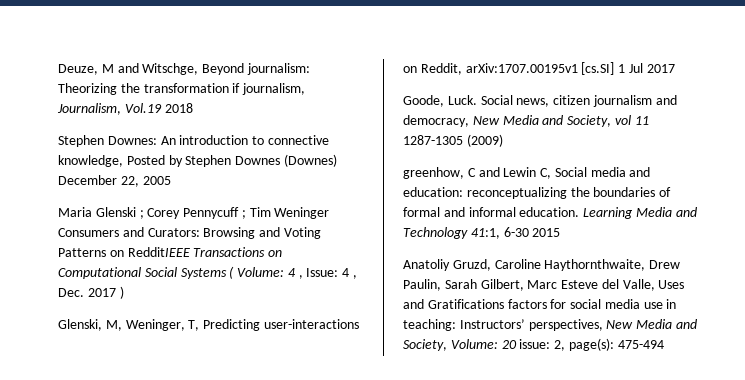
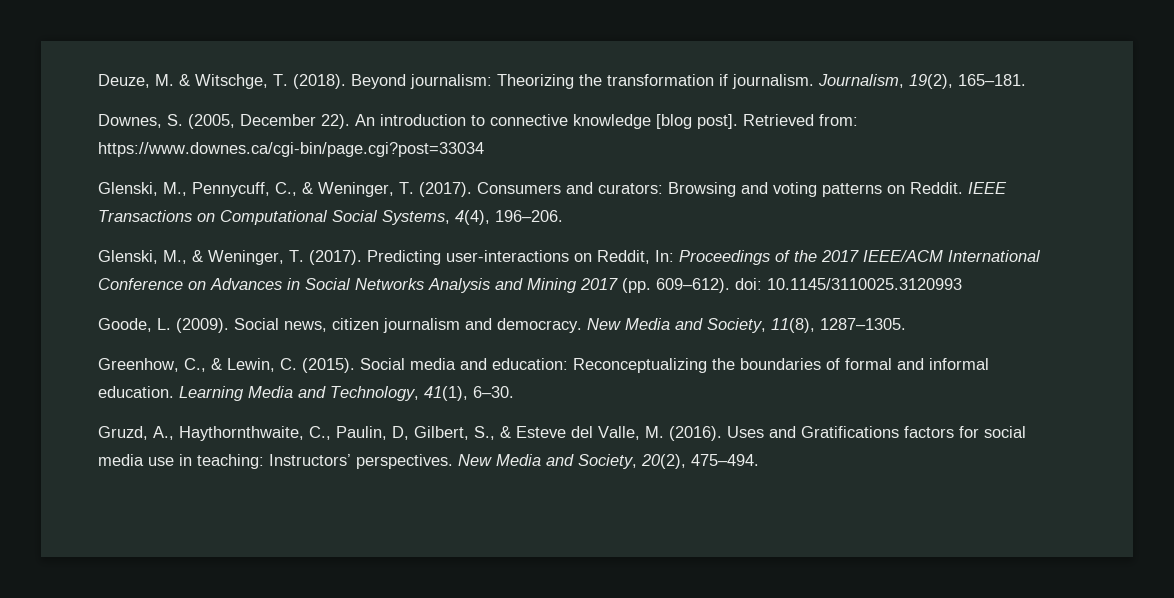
[101,63,199,75] M and Witschge, -> [155,74,346,89] M. & Witschge, T. (2018).
[242,83,306,95] [57,103,193,115] [58,135,329,147] [58,154,337,167] [58,175,171,187] [58,207,330,219] journalism, Journalism, Vol.19 2018 // Stephen Downes: An introduction to connective knowledge, Posted by Stephen Downes (Downes) December 22, 2005 // Maria Glenski ; Corey Pennycuff ; Tim Weninger -> [732,74,1026,89] [98,114,858,129] [98,142,484,157] [98,182,472,197] journalism. Journalism, 19(2), 165–181. // Downes, S. (2005, December 22). An introduction to connective knowledge [blog post]. Retrieved from: https://www.downes.ca/cgi-bin/page.cgi?post=33034 // Glenski, M., Pennycuff, C., & Weninger, T. (2017).
[147,228,200,237] Curators: -> [598,183,663,194] curators:
[283,227,321,239] [58,247,283,257] [58,266,358,279] [58,286,124,299] [58,319,359,331] [403,62,675,75] Voting Patterns on RedditIEEE Transactions on Computational Social Systems ( Volume: 4 , Issue: 4 , Dec. 2017 ) // Glenski, M, Weninger, T, Predicting user-interactions on Reddit, arXiv:1707.00195v1 [cs.SI] 1 Jul 2017 -> [773,182,1007,197] [98,210,563,225] [98,250,1041,265] [98,278,962,293] voting patterns on Reddit. IEEE Transactions on Computational Social Systems, 4(4), 196–206. // Glenski, M., & Weninger, T. (2017). Predicting user-interactions on Reddit, In: Proceedings of the 2017 IEEE/ACM International Conference on Advances in Social Networks Analysis and Mining 2017 (pp. 609–612). doi: 10.1145/3110025.3120993
[447,95,477,105] Luck. -> [157,318,229,333] L. (2009).
[403,115,649,127] [403,134,503,147] [403,167,552,179] democracy, New Media and Society, vol 11 1287-1305 (2009) // greenhow, C and Lewin C, -> [497,318,906,333] [98,358,355,373] democracy. New Media and Society, 11(8), 1287–1305. // Greenhow, C., & Lewin, C. (2015).
[466,187,567,199] reconceptualizing -> [573,358,707,373] Reconceptualizing
[403,227,561,239] [403,259,681,271] [403,279,558,291] Technology 41:1, 6-30 2015 // Anatoliy Gruzd, Caroline Haythornthwaite, Drew Paulin, Sarah Gilbert, Marc -> [330,386,514,401] [98,426,511,441] Technology, 41(1), 6–30. // Gruzd, A., Haythornthwaite, C., Paulin, D, Gilbert, S., &
(655, 285) none -> [645,426,722,441] M. (2016).
[528,319,697,331] [403,338,664,351] perspectives, New Media and Society, Volume: 20 issue: 2, page(s): 475-494 -> [356,454,759,469] perspectives. New Media and Society, 20(2), 475–494.

